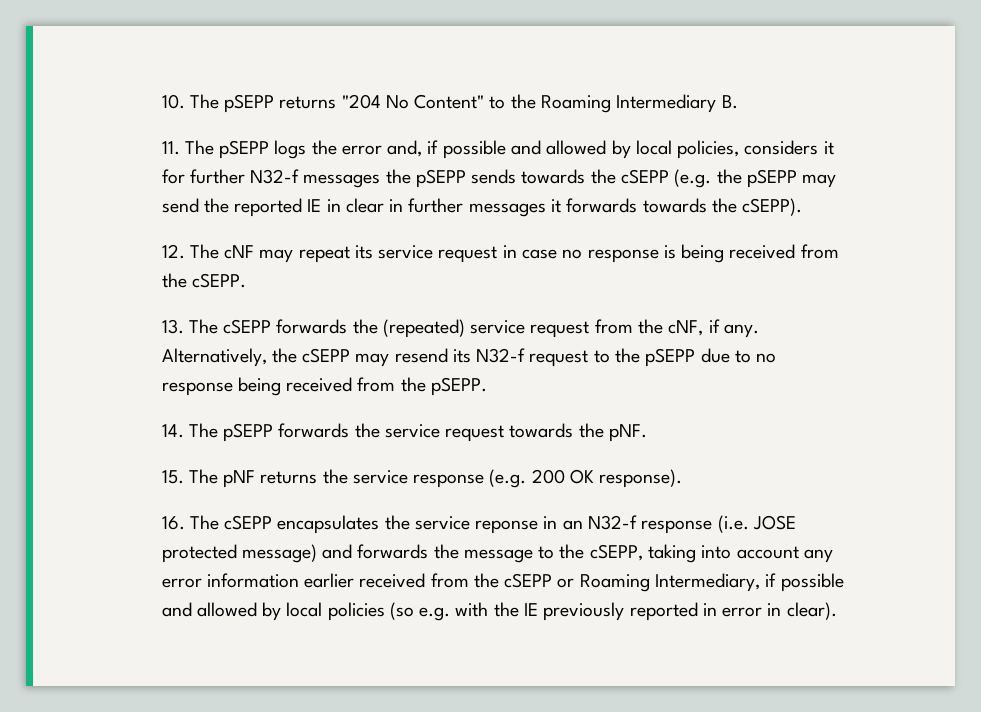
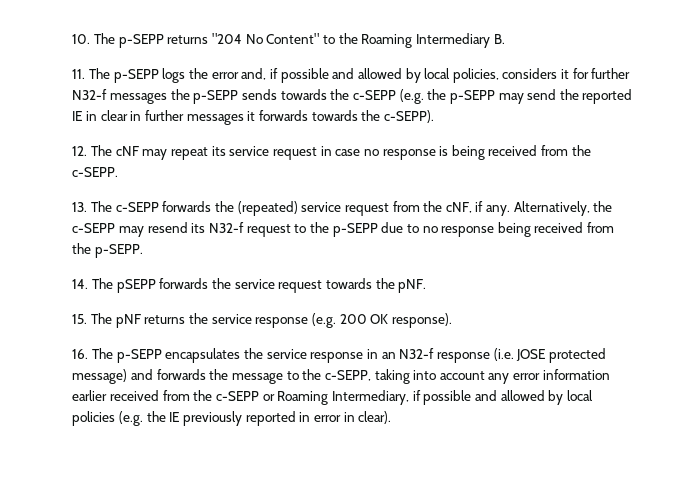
[224,94,275,113] pSEPP -> [118,34,164,48] p-SEPP
[219,140,270,159] pSEPP -> [113,69,159,83] p-SEPP
[415,169,466,188] pSEPP -> [193,90,239,104] p-SEPP
[620,169,797,188] cSEPP (e.g. the pSEPP -> [352,89,495,104] c-SEPP (e.g. the p-SEPP
[742,198,803,216] cSEPP). -> [383,110,434,123] c-SEPP).
[191,273,246,288] cSEPP. -> [72,167,119,177] c-SEPP.
[223,319,272,334] cSEPP -> [115,202,159,212] c-SEPP
[302,348,351,363] cSEPP -> [72,223,116,233] c-SEPP
[645,348,696,367] pSEPP -> [332,223,378,237] p-SEPP
[430,377,487,396] pSEPP. -> [95,244,144,258] p-SEPP.
[224,515,273,530] cSEPP -> [116,349,162,363] p-SEPP
[475,520,539,534] reponse -> [310,352,364,363] response
[589,544,643,561] cSEPP, -> [324,370,371,381] c-SEPP,
[504,573,553,588] cSEPP -> [215,391,259,401] c-SEPP
[389,602,489,621] (so e.g. with -> [119,411,144,426] (e.g.

